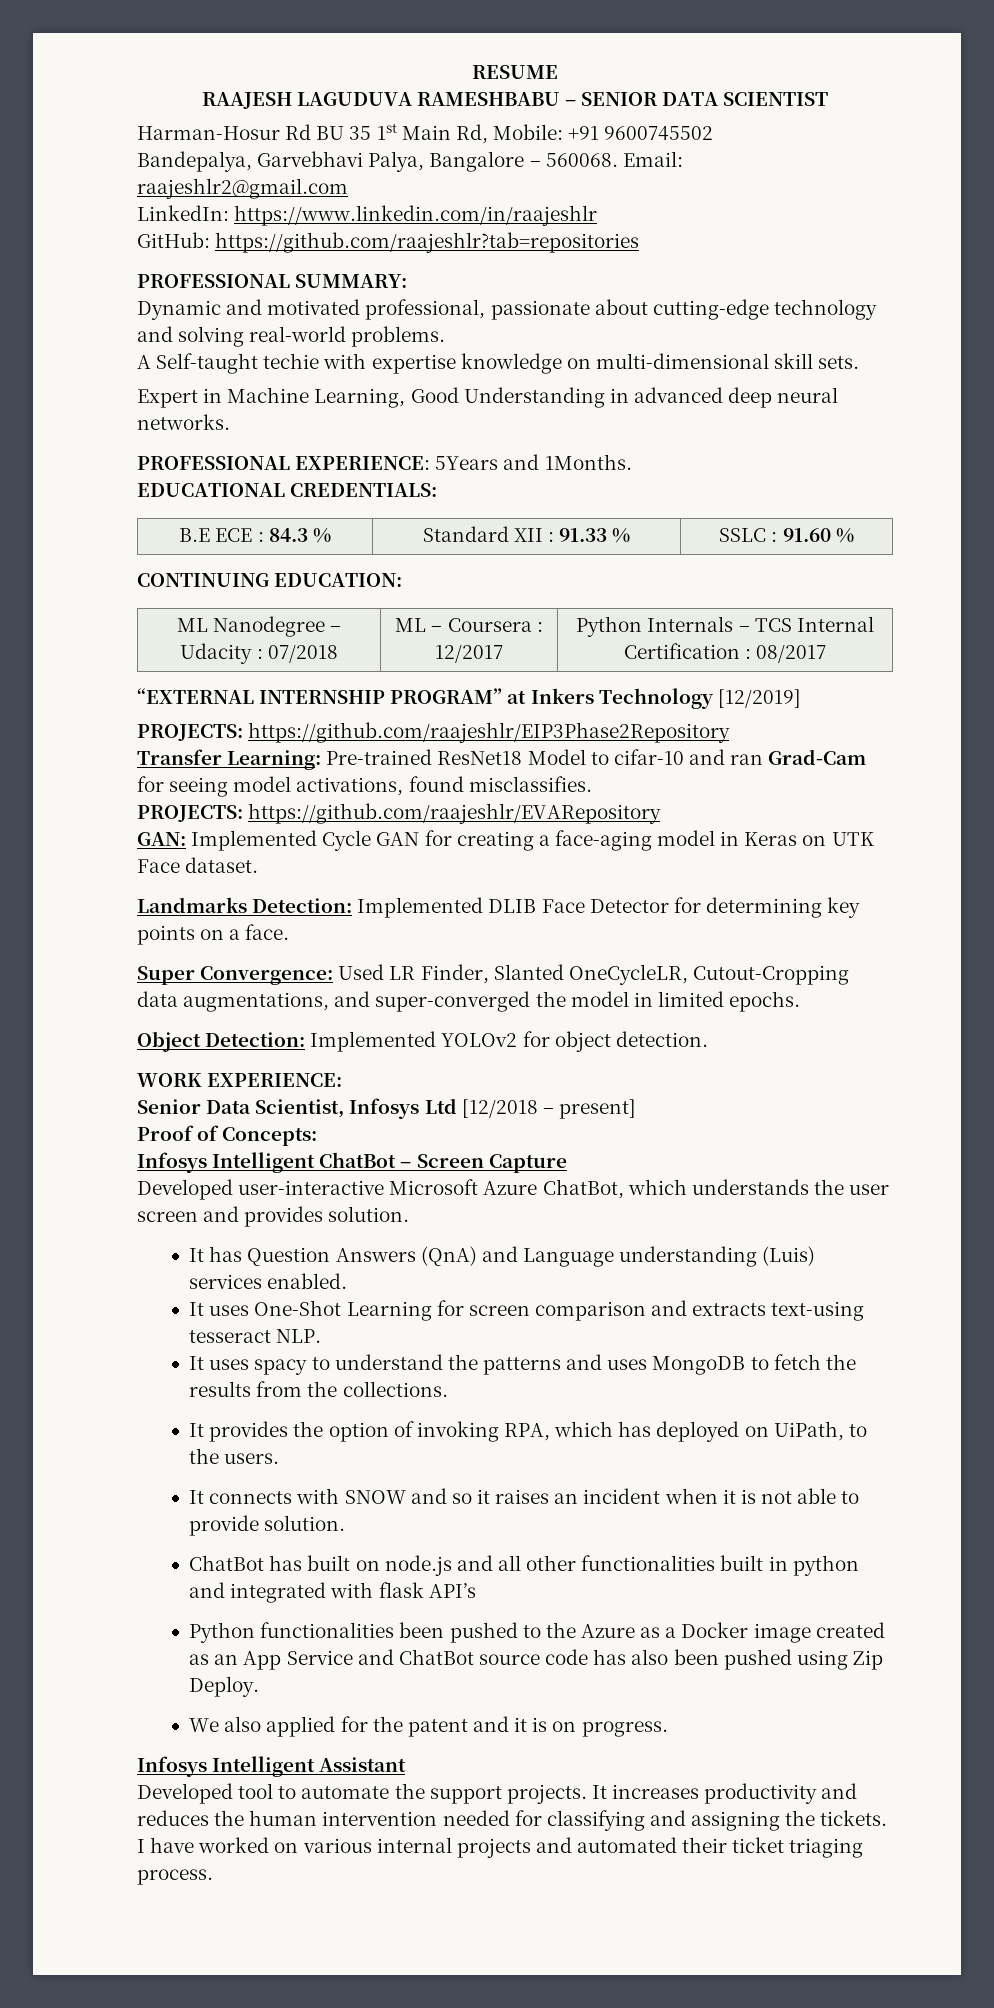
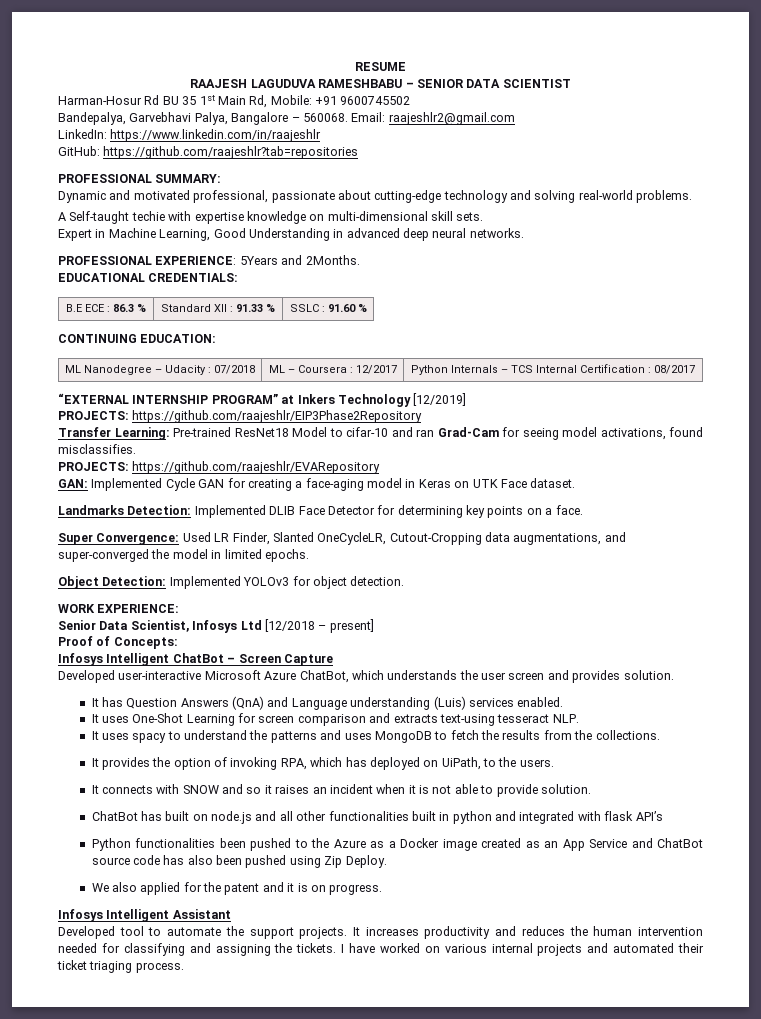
[544,454,632,470] 1Months. -> [305,255,360,265] 2Months.
[268,528,308,542] 84.3 -> [113,304,134,312] 86.3
[441,1033,518,1047] YOLOv2 -> [243,577,290,586] YOLOv3

